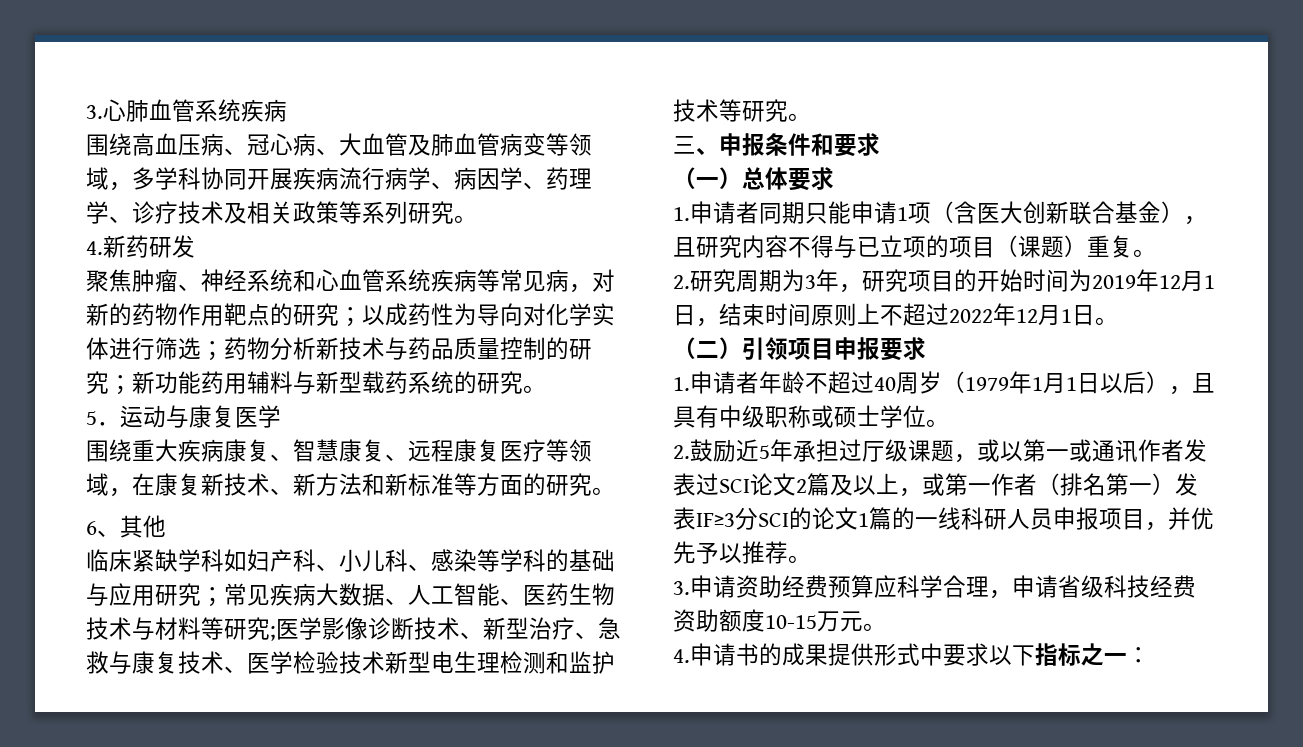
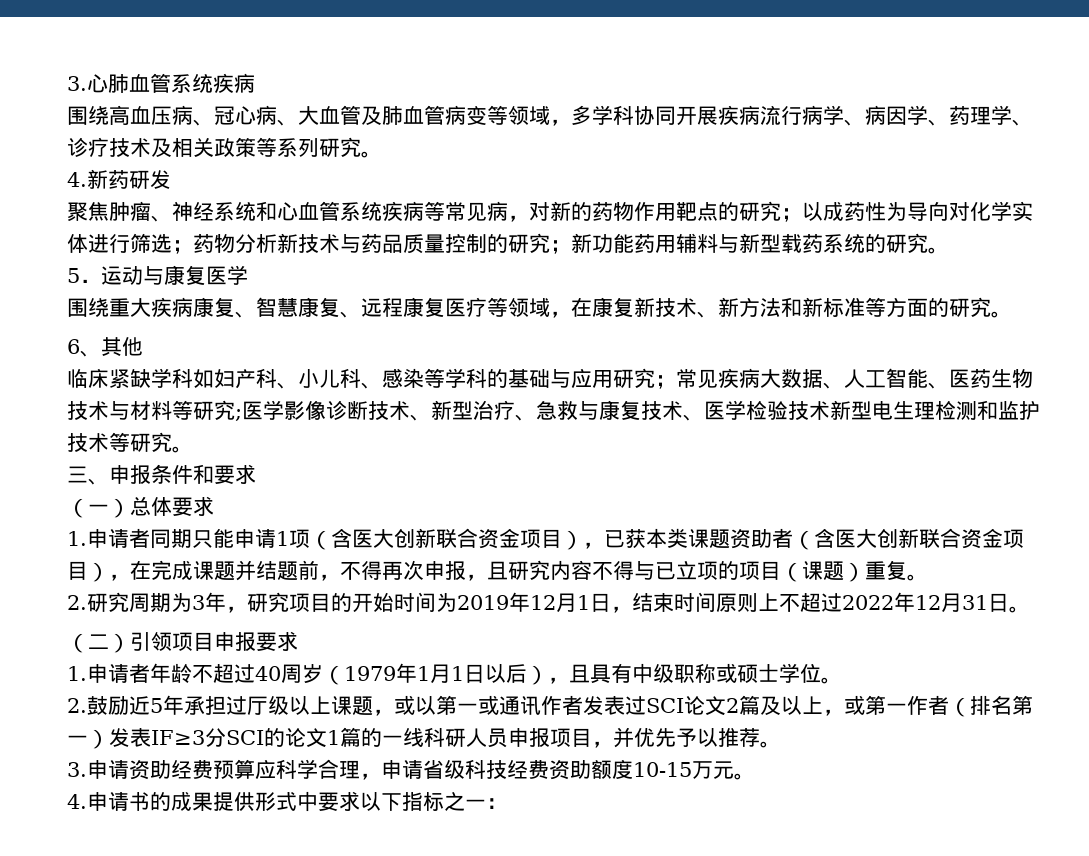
[1115,201,1184,223] 基金） -> [478,528,1024,550] [67,560,466,582] 资金项目），已获本类课题资助者（含医大创新联合资金项目），在完成课题并结题前，不得再次申报
[1061,309,1072,323] 1 -> [962,595,988,610] 31
(908, 450) none -> [289,696,331,715] 以上

